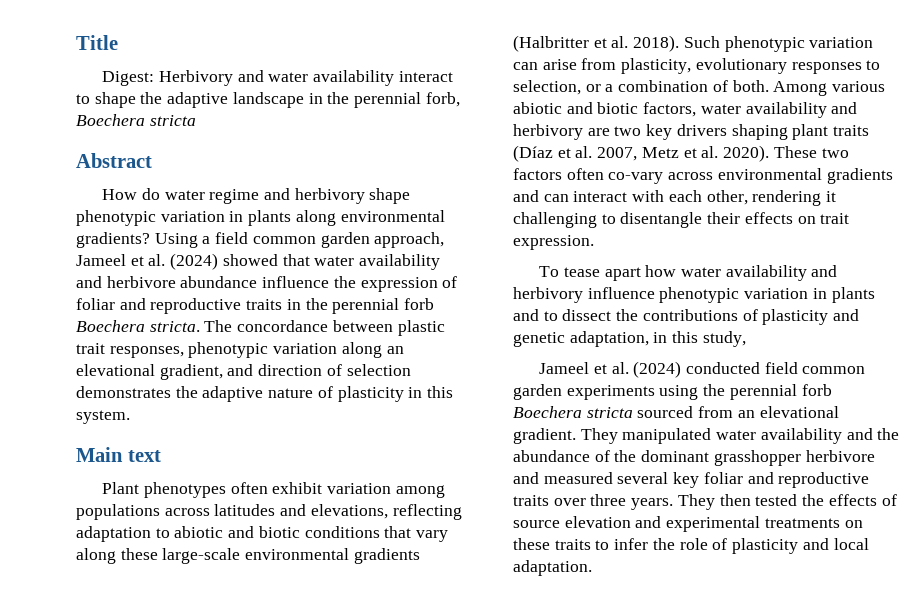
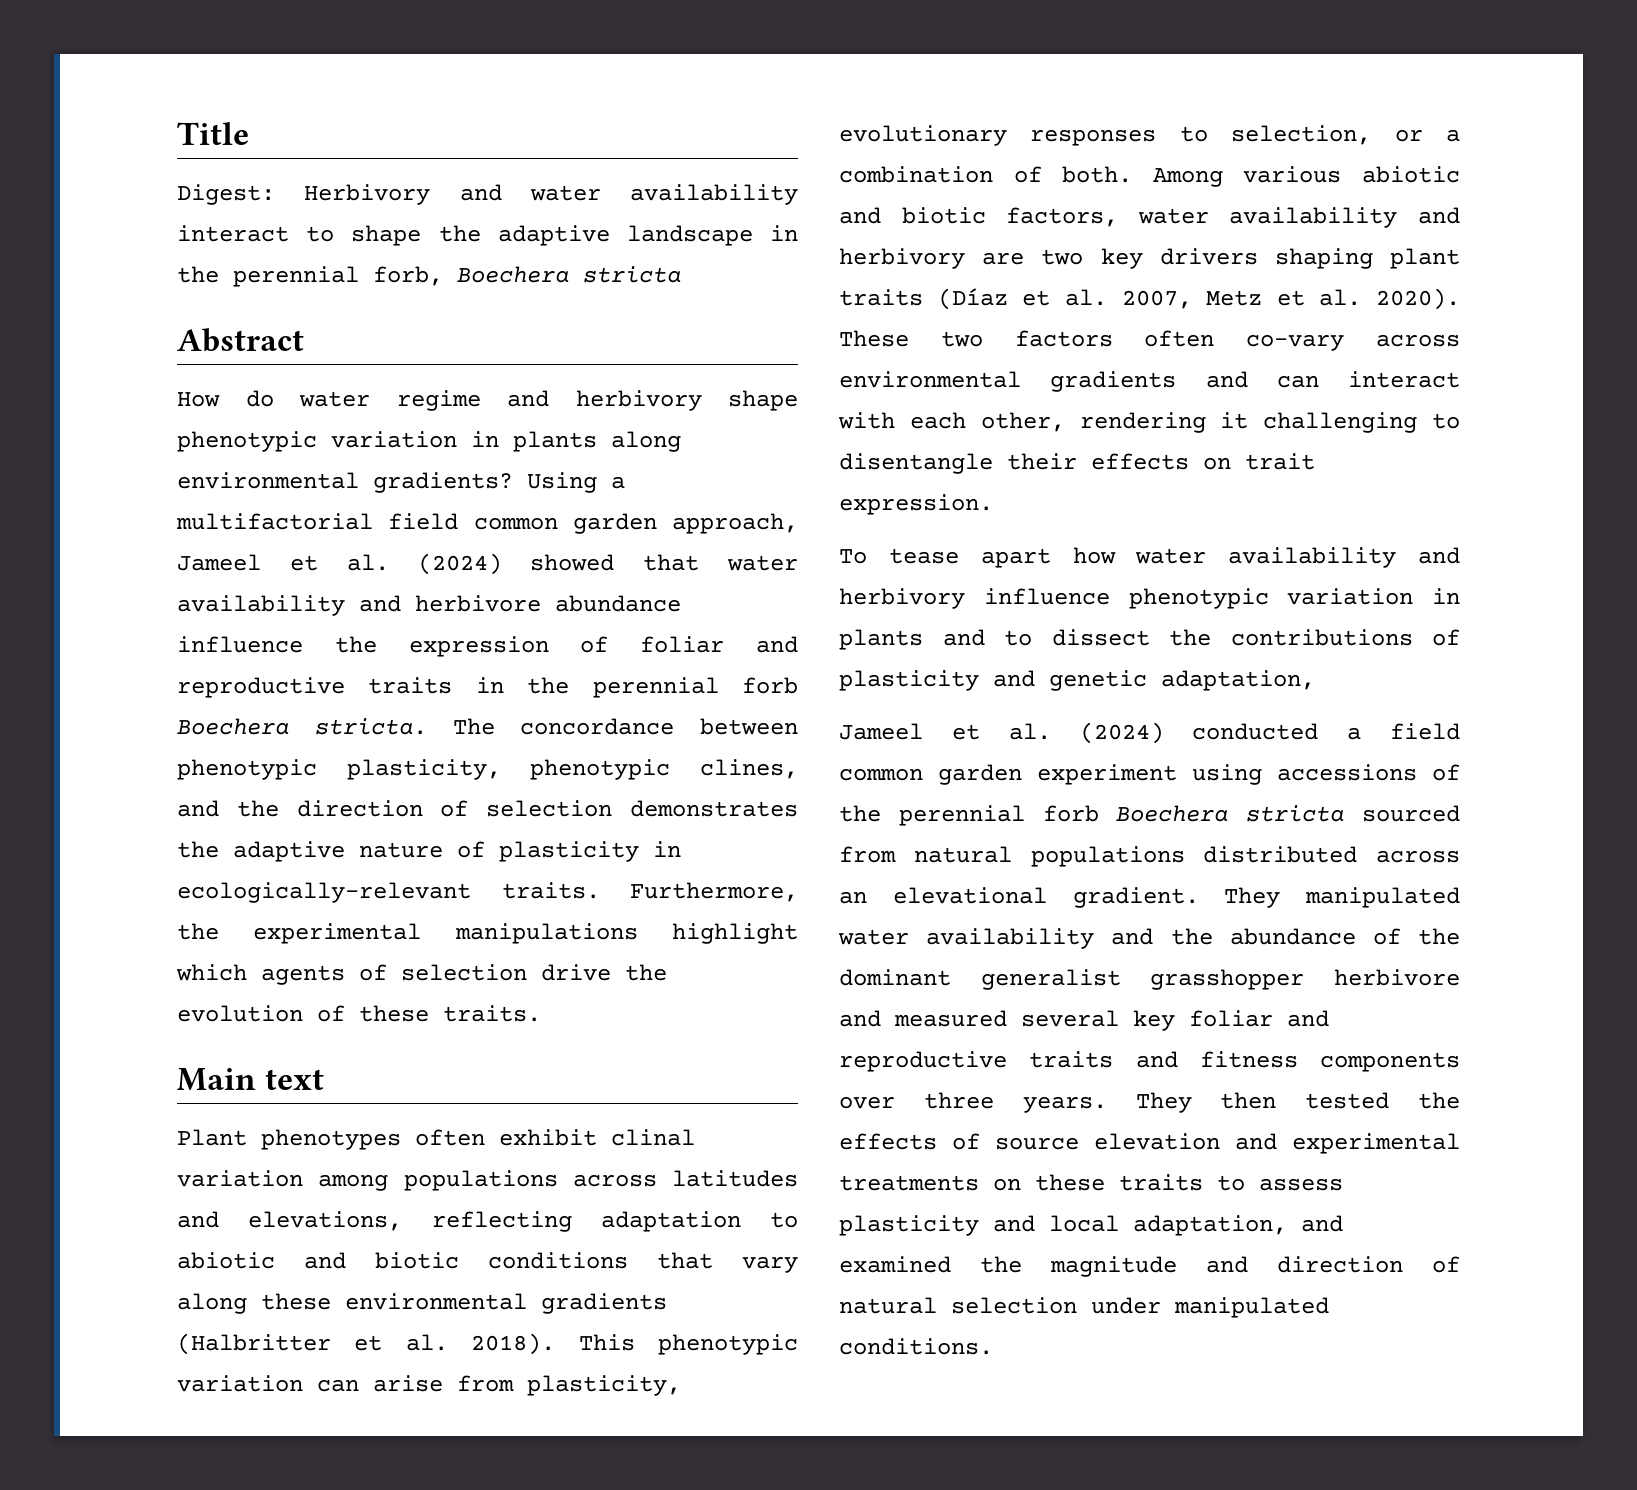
(211, 240) none -> [176,513,373,530] multifactorial
[397,320,445,336] [76,342,404,358] [76,364,254,380] plastic trait responses, phenotypic variation along an elevational gradient, and -> [177,759,798,780] [177,800,279,817] phenotypic plasticity, phenotypic clines, and the
[427,386,454,398] [76,410,130,424] this system. -> [177,882,798,903] [177,923,798,944] [176,964,667,985] [177,1005,541,1022] ecologically-relevant traits. Furthermore, the experimental manipulations highlight which agents of selection drive the evolution of these traits.
(323, 488) none -> [611,1129,695,1146] clinal
[162,548,241,564] large-scale -> (331, 1301) none
[683,36,720,48] Such -> [578,1334,635,1351] This
[653,331,746,347] in this study, -> (1315, 680) none
[764,362,866,374] [513,384,699,400] field common garden experiments using -> [1347,723,1460,740] [839,764,1460,785] a field common garden experiment using accessions of
(734, 412) none -> [913,846,1460,867] natural populations distributed across
(710, 456) none -> [980,969,1121,990] generalist
(549, 500) none -> [1135,1051,1460,1072] and fitness components
[614,538,869,554] [513,560,592,576] infer the role of plasticity and local adaptation. -> [1259,1178,1343,1191] [839,1215,1343,1236] [839,1256,1460,1277] [839,1297,1329,1318] [839,1338,993,1355] assess plasticity and local adaptation, and examined the magnitude and direction of natural selection under manipulated conditions.

